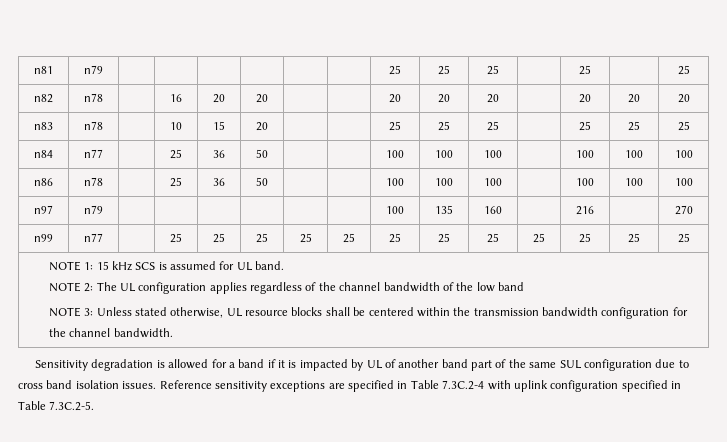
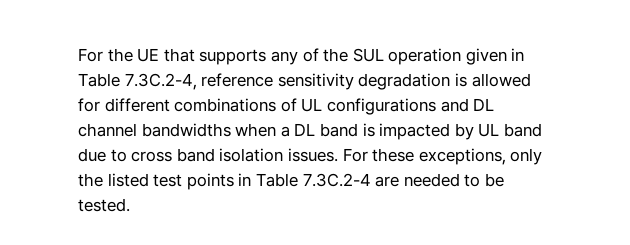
[34,66,53,74] [84,65,103,74] [389,65,401,75] [438,65,450,75] [487,65,499,75] [579,65,591,75] [677,65,690,75] [34,94,53,103] [84,93,103,102] [170,94,182,102] [213,94,225,103] [256,94,268,103] [389,94,401,103] [438,94,450,103] [487,94,499,103] [579,94,591,103] [628,94,640,103] [677,94,690,103] [34,122,53,130] [84,121,103,130] [170,122,182,130] [213,121,225,130] [256,122,268,131] [389,121,401,131] [438,121,450,131] [487,121,499,131] [579,121,591,131] [628,121,640,131] [677,121,690,131] [34,150,53,158] [84,149,103,158] [170,149,182,159] [213,150,225,158] [256,149,268,158] [386,150,404,158] [435,150,453,158] [484,150,502,158] [576,150,594,158] [625,150,643,158] [674,150,693,158] [34,178,53,186] [84,177,103,186] [170,177,182,187] [213,178,225,186] [256,177,268,186] [386,178,404,186] [435,178,453,186] [484,178,502,186] [576,178,594,186] [625,178,643,186] [674,178,693,186] [34,205,53,214] [84,205,103,214] [386,206,404,214] [435,205,453,214] [484,206,502,214] [576,206,594,215] [674,205,693,215] [34,234,53,242] [84,233,103,242] [170,233,182,243] [213,233,225,243] [256,233,268,243] [299,233,312,243] [343,233,355,243] [389,233,401,243] [438,233,450,243] [487,233,499,243] [533,233,545,243] [579,233,591,243] [628,233,640,243] [677,233,690,243] [48,261,285,271] [48,282,525,294] [48,307,688,319] [48,328,173,338] [35,359,652,371] n81 | n79 | | | | | | | 25 | 25 | 25 | | 25 | | 25 // n82 | n78 | | 16 | 20 | 20 | | | 20 | 20 | 20 | | 20 | 20 | 20 // n83 | n78 | | 10 | 15 | 20 | | | 25 | 25 | 25 | | 25 | 25 | 25 // n84 | n77 | | 25 | 36 | 50 | | | 100 | 100 | 100 | | 100 | 100 | 100 // n86 | n78 | | 25 | 36 | 50 | | | 100 | 100 | 100 | | 100 | 100 | 100 // n97 | n79 | | | | | | | 100 | 135 | 160 | | 216 | | 270 // n99 | n77 | | 25 | 25 | 25 | 25 | 25 | 25 | 25 | 25 | 25 | 25 | 25 | 25 // NOTE 1: 15 kHz SCS is assumed for UL band. // NOTE 2: The UL configuration applies regardless of the channel bandwidth of the low band // NOTE 3: Unless stated otherwise, UL resource blocks shall be centered within the transmission bandwidth configuration for the channel bandwidth. // Sensitivity degradation is allowed for a band if it is impacted by UL of another band part of the same SUL configuration -> [78,48,525,65] [78,73,531,90] [78,98,495,115] [78,123,542,140] For the UE that supports any of the SUL operation given in Table 7.3C.2-4, reference sensitivity degradation is allowed for different combinations of UL configurations and DL channel bandwidths when a DL band is impacted by UL band
[159,380,681,392] [18,401,95,411] Reference sensitivity exceptions are specified in Table 7.3C.2-4 with uplink configuration specified in Table 7.3C.2-5. -> [342,148,543,165] [78,173,504,190] [78,198,130,212] For these exceptions, only the listed test points in Table 7.3C.2-4 are needed to be tested.

